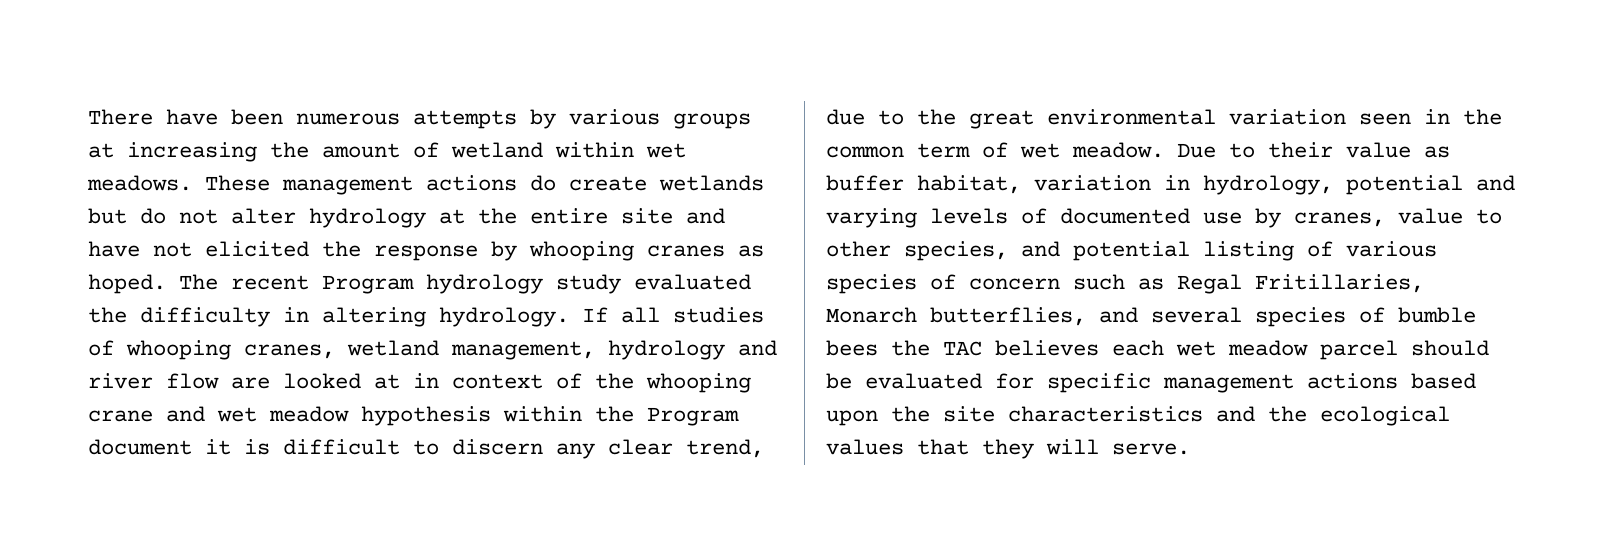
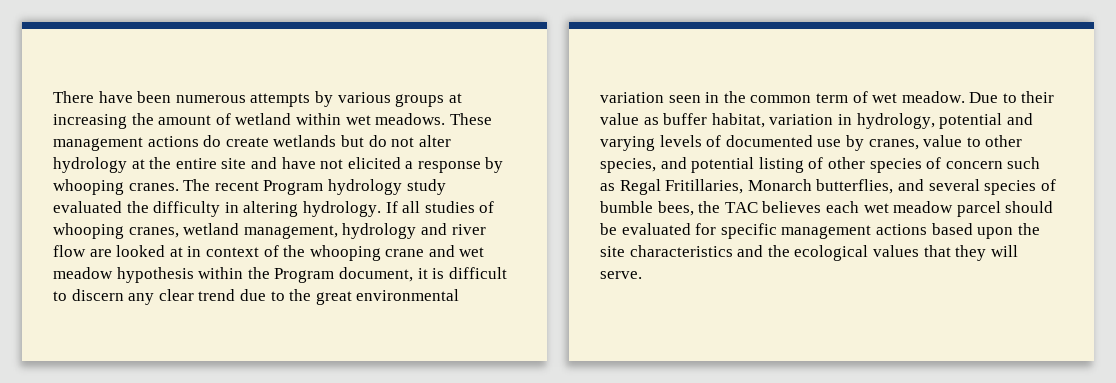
[322,241,361,257] the -> [405,161,414,169] a
[647,245,764,257] [88,274,166,294] cranes as hoped. -> [128,183,179,191] cranes.
[88,439,192,455] document -> [338,267,413,282] document,
[686,439,764,458] trend, -> [198,289,236,301] trend
[1346,241,1437,257] various -> [827,157,865,169] other
[826,340,878,356] bees -> [657,201,694,216] bees,

